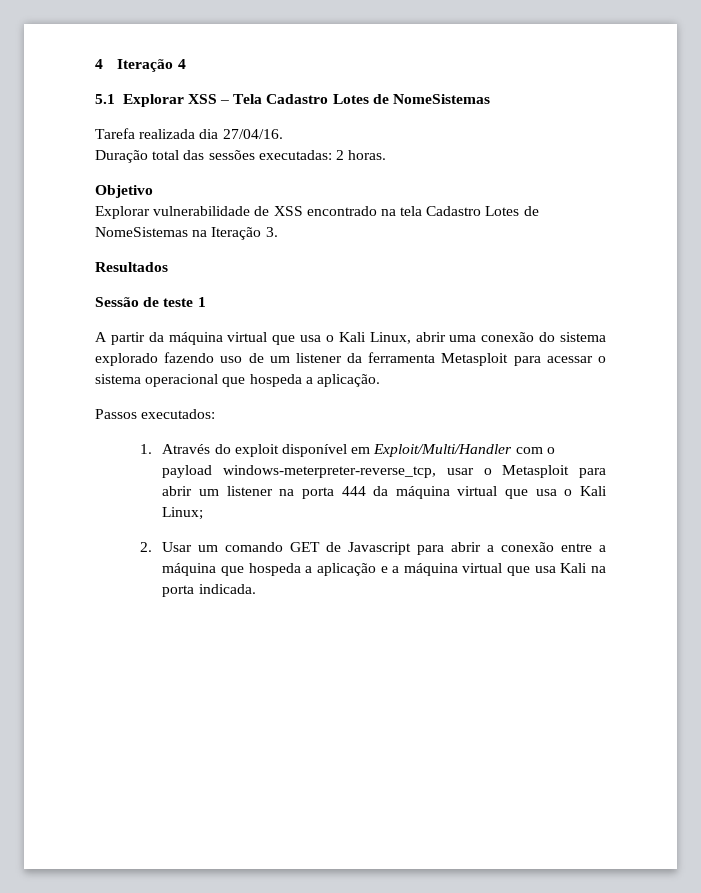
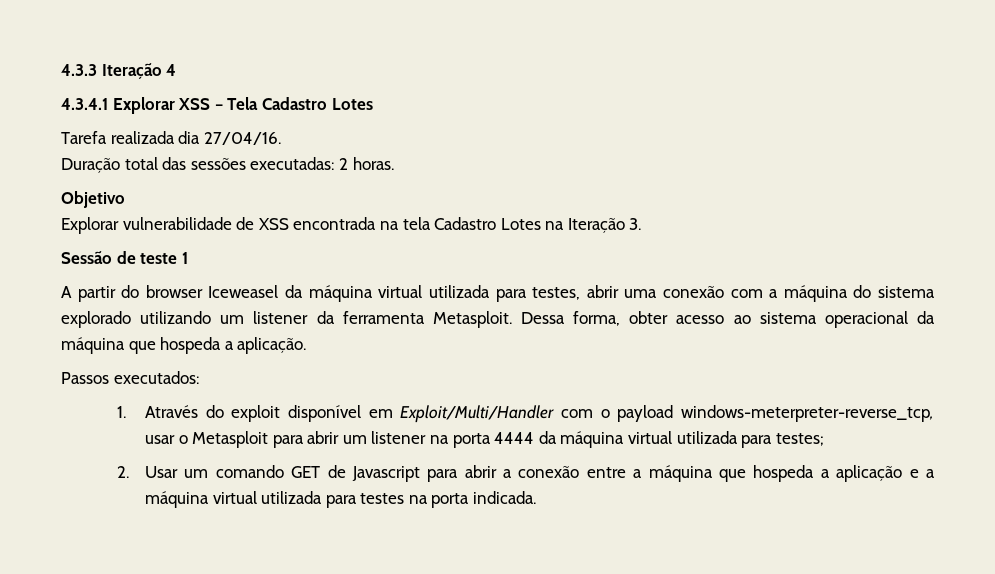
[95,59,103,69] 4 -> [61,64,97,76] 4.3.3
[95,94,115,104] 5.1 -> [61,98,108,110] 4.3.4.1
[372,94,491,104] de NomeSistemas -> (373, 104) none
[306,206,377,216] encontrado -> [293,217,377,230] encontrada
[523,206,539,216] [95,227,188,237] de NomeSistemas -> (541, 224) none
[95,262,168,272] // Resultados -> (642, 224) none
[148,332,606,345] [95,352,606,366] [95,374,219,387] da máquina virtual que usa o Kali Linux, abrir uma conexão do sistema explorado fazendo uso de um listener da ferramenta Metasploit para acessar o sistema operacional -> [121,285,935,302] [61,311,935,328] [61,337,125,354] do browser Iceweasel da máquina virtual utilizada para testes, abrir uma conexão com a máquina do sistema explorado utilizando um listener da ferramenta Metasploit. Dessa forma, obter acesso ao sistema operacional da máquina
[341,486,607,499] [162,507,204,520] 444 da máquina virtual que usa o Kali Linux; -> [494,431,824,448] 4444 da máquina virtual utilizada para testes;
[507,563,588,576] que usa Kali -> [261,491,405,508] utilizada para testes

